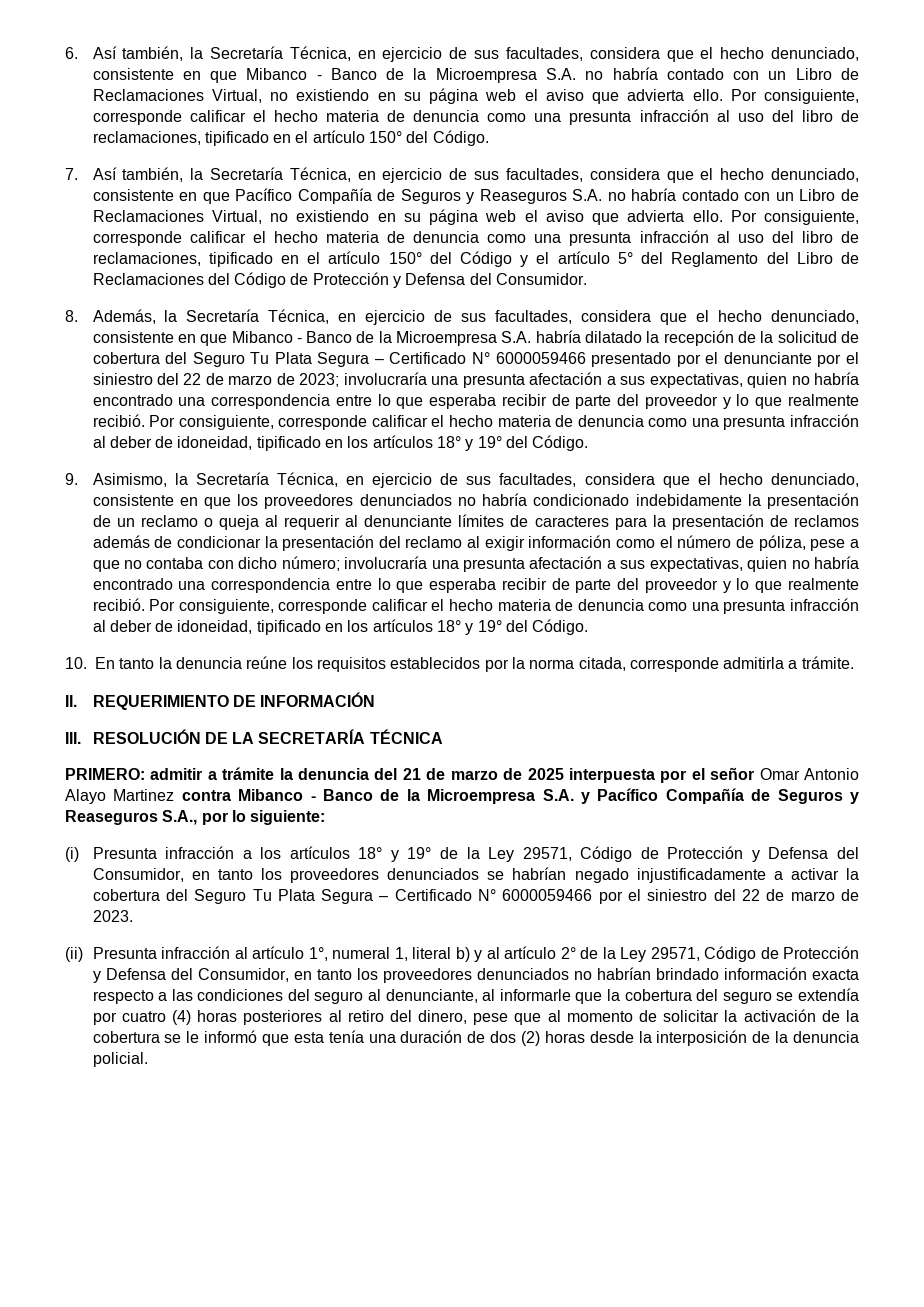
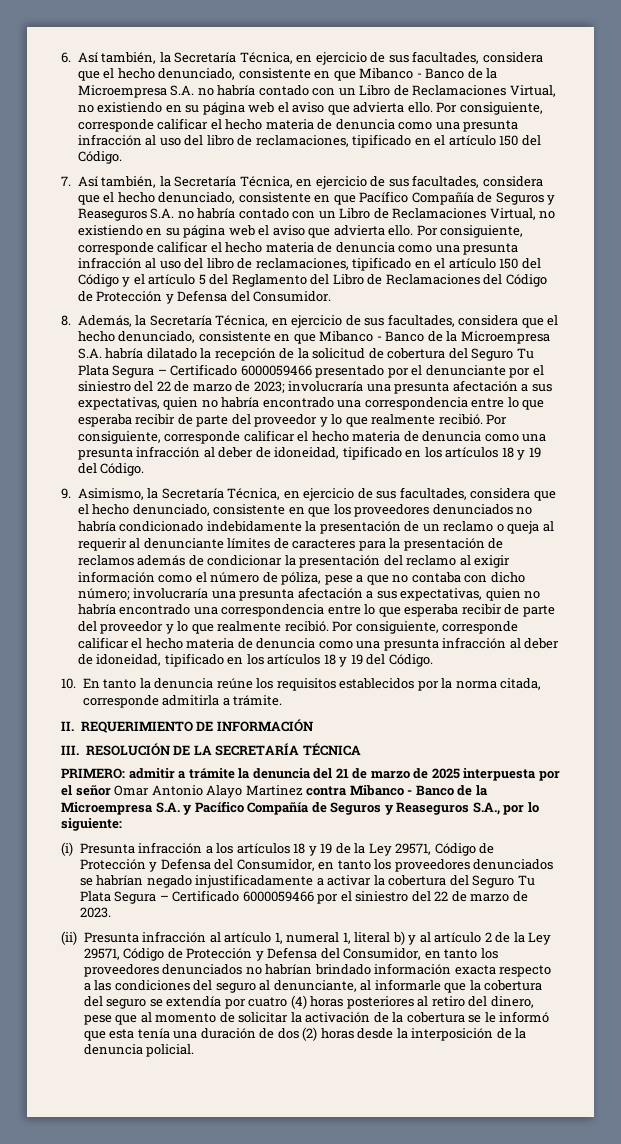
[369,131,403,143] 150° -> [499,135,519,146] 150
[388,252,422,264] 150° -> [499,258,519,269] 150
[617,252,633,264] 5° -> [198,274,206,285] 5
[472,352,491,364] N° -> (238, 370) none
[437,436,502,451] 18° y 19° -> [501,447,541,460] 18 y 19
[437,620,502,635] 18° y 19° -> [323,654,363,667] 18 y 19
[358,847,432,862] 18° y 19° -> [293,843,333,856] 18 y 19
[478,889,497,901] N° -> (240, 896) none
[308,947,328,961] 1°, -> [274,932,283,944] 1,
[560,947,576,959] 2° -> [484,932,492,942] 2

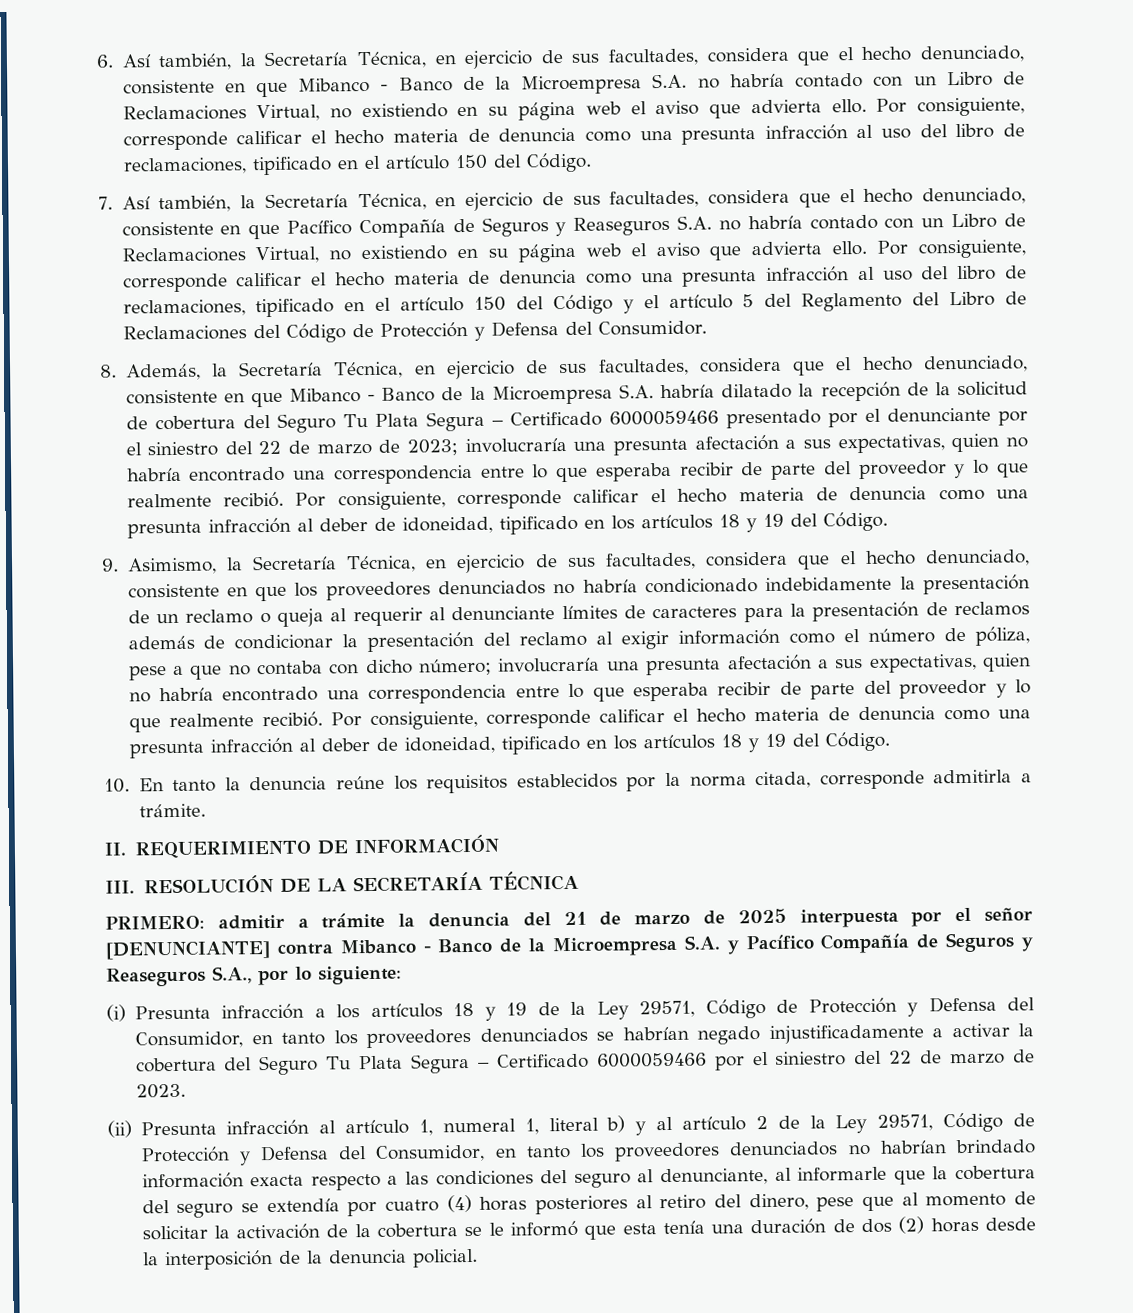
[114,785,303,798] Omar Antonio Alayo Martinez -> [105,940,271,960] [DENUNCIANTE]

